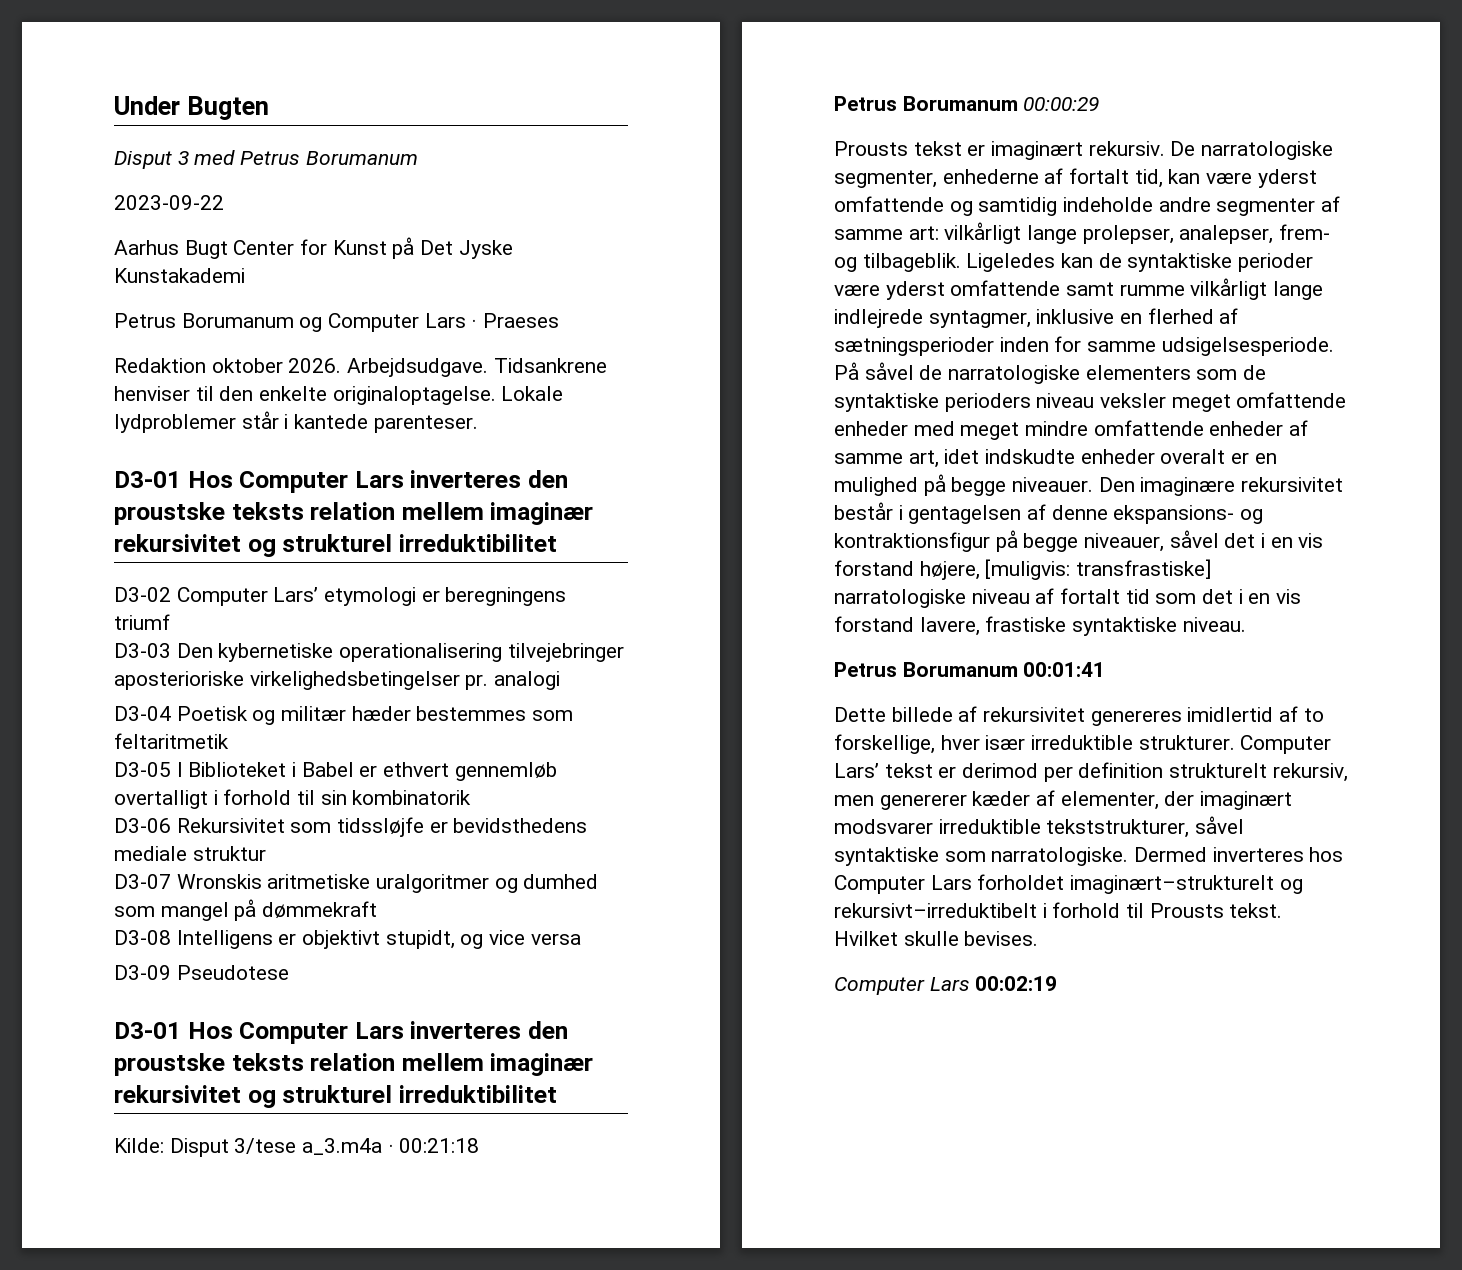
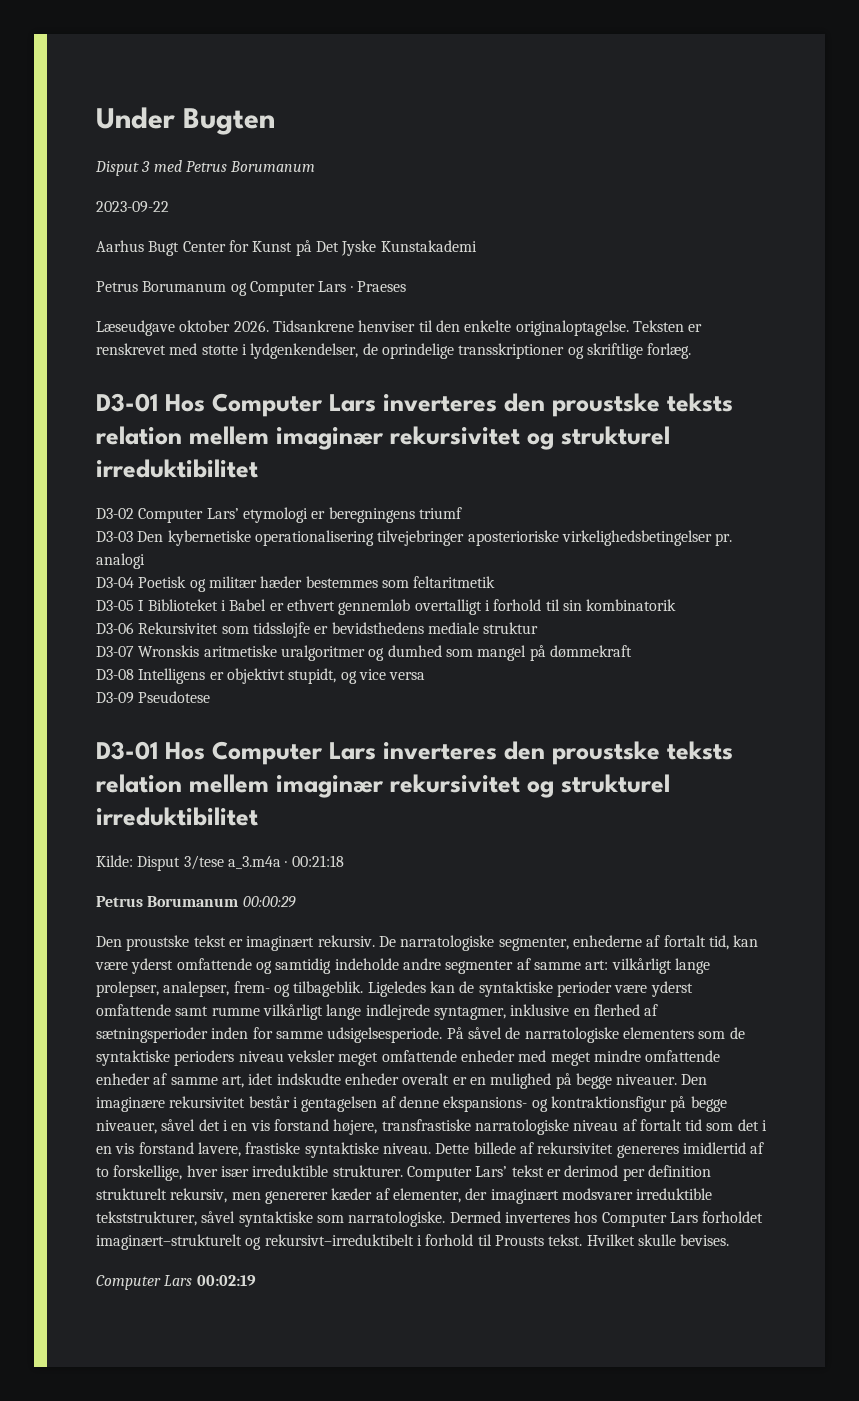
[114,358,206,373] Redaktion -> [96,320,175,336] Læseudgave
[347,358,489,377] Arbejdsudgave. -> (269, 326) none
[501,386,564,401] [114,411,478,433] Lokale lydproblemer står i kantede parenteser. -> [632,320,703,332] [96,343,692,359] Teksten er renskrevet med støtte i lydgenkendelser, de oprindelige transskriptioner og skriftlige forlæg.
[834,141,908,156] Prousts -> [96,935,190,951] Den proustske
[985,559,1212,580] [muligvis: transfrastiske] -> [381,1119,471,1131] transfrastiske
[834,662,1106,677] // Petrus Borumanum 00:01:41 // -> (431, 1148) none

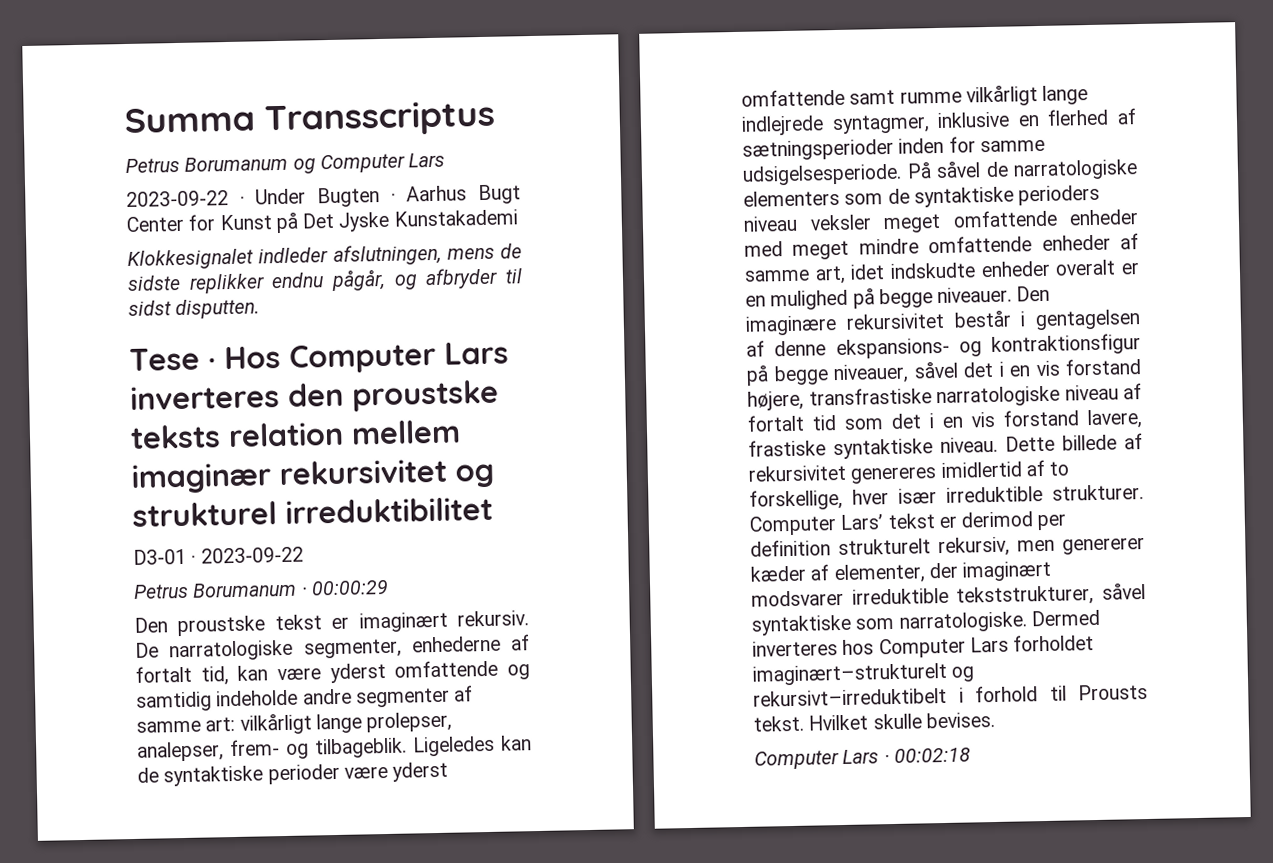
[96,107,276,135] [95,160,316,176] [96,201,169,213] Under Bugten // Disput 3 med Petrus Borumanum // 2023-09-22 // -> [124,100,496,138] [125,152,446,174] [126,187,396,208] Summa Transscriptus // Petrus Borumanum og Computer Lars // 2023-09-22 · Under Bugten ·
[96,281,406,296] [96,320,703,336] [96,343,692,359] [96,393,158,412] Petrus Borumanum og Computer Lars · Praeses // Læseudgave oktober 2026. Tidsankrene henviser til den enkelte originaloptagelse. Teksten er renskrevet med støtte i lydgenkendelser, de oprindelige transskriptioner og skriftlige forlæg. // D3-01 -> [127,243,522,271] [127,267,523,294] [128,298,261,320] [129,347,216,371] Klokkesignalet indleder afslutningen, mens de sidste replikker endnu pågår, og afbryder til sidst disputten. // Tese ·
[96,507,462,523] [96,530,733,546] [96,553,145,569] [96,576,496,592] [96,599,677,615] [96,622,539,638] [96,645,632,661] [96,668,426,684] [96,691,211,704] [96,741,733,765] [96,774,670,798] [96,807,258,826] [96,855,344,871] [96,896,239,907] D3-02 Computer Lars’ etymologi er beregningens triumf // D3-03 Den kybernetiske operationalisering tilvejebringer aposterioriske virkelighedsbetingelser pr. analogi // D3-04 Poetisk og militær hæder bestemmes som feltaritmetik // D3-05 I Biblioteket i Babel er ethvert gennemløb overtalligt i forhold til sin kombinatorik // D3-06 Rekursivitet som tidssløjfe er bevidsthedens mediale struktur // D3-07 Wronskis aritmetiske uralgoritmer og dumhed som mangel på dømmekraft // D3-08 Intelligens er objektivt stupidt, og vice versa // D3-09 Pseudotese // D3-01 Hos Computer Lars inverteres den proustske teksts relation mellem imaginær rekursivitet og strukturel irreduktibilitet // Kilde: Disput 3/tese a_3.m4a · 00:21:18 // Petrus Borumanum -> [133,546,304,565] [133,581,308,599] D3-01 · 2023-09-22 // Petrus Borumanum ·
[196,1275,256,1286] 00:02:19 -> [883,747,971,764] · 00:02:18

